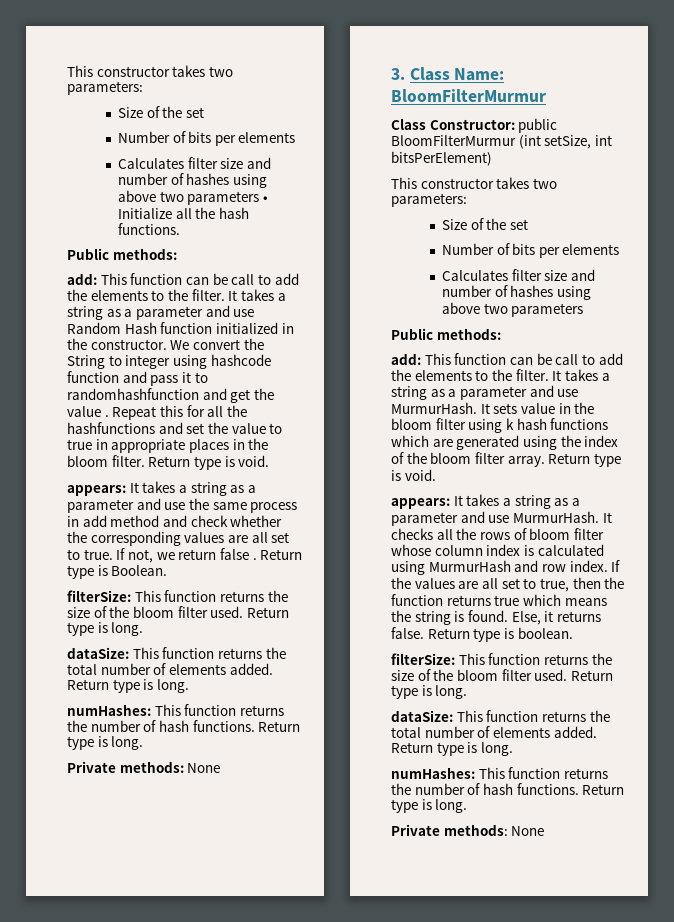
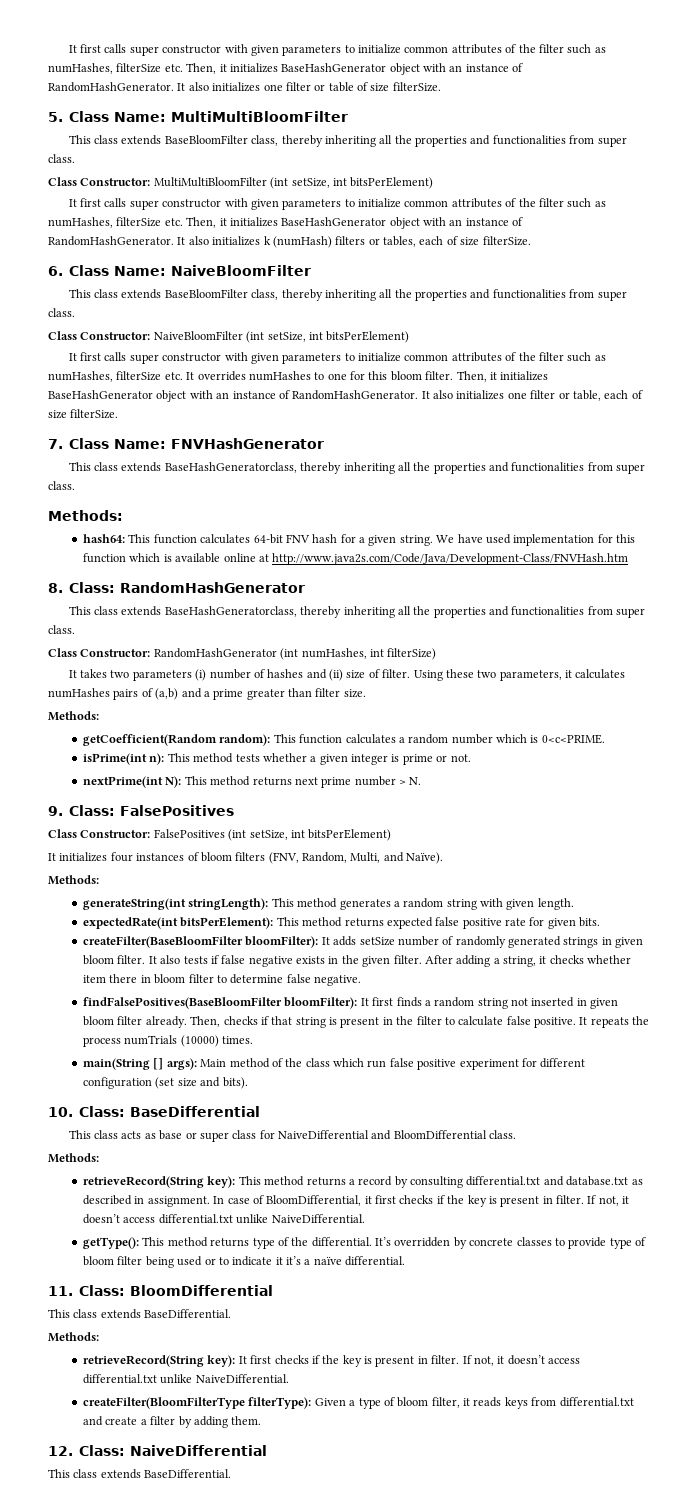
[67,65,233,77] [67,81,143,95] [117,106,204,118] [117,131,296,146] [117,157,271,169] [117,173,267,188] [117,190,268,205] [117,207,249,219] [117,223,180,235] [67,248,177,260] [67,273,299,285] [67,289,286,301] [67,305,255,320] [67,322,294,334] [67,338,264,350] [67,354,271,369] [67,371,208,386] [67,388,274,403] [67,405,247,420] [67,422,283,434] [67,438,269,453] [67,455,270,470] [67,481,256,496] [67,498,298,513] [67,515,283,527] [67,531,290,546] [67,548,303,563] [67,565,168,579] [67,590,288,602] [67,606,289,618] [67,622,144,636] [67,647,286,659] [67,663,273,675] [67,679,189,693] [67,704,284,716] [67,720,301,732] [67,736,144,750] [67,761,221,773] [391,67,505,81] [391,89,546,102] [391,118,558,133] [391,135,612,149] [391,151,492,166] [391,177,557,189] [391,193,467,207] [441,218,528,230] [441,243,620,258] [441,269,595,281] [441,285,591,300] [441,302,584,317] [391,328,501,340] [391,353,623,365] [391,369,610,381] [391,385,579,400] [391,402,595,414] [391,418,609,433] [391,435,619,450] [391,452,621,467] [391,469,436,481] [391,494,580,509] [391,511,612,526] [391,528,604,540] [391,544,604,556] [391,560,621,575] [391,577,625,592] [391,594,607,606] [391,610,601,625] [391,627,573,642] [391,653,612,665] [391,669,613,681] [391,685,468,699] [391,710,610,722] [391,726,597,738] [391,742,513,756] [391,767,608,779] [391,783,625,795] [391,799,468,813] [391,824,545,836] This constructor takes two parameters: // Size of the set // Number of bits per elements // Calculates filter size and number of hashes using above two parameters • Initialize all the hash functions. // Public methods: // add: This function can be call to add the elements to the filter. It takes a string as a parameter and use Random Hash function initialized in the constructor. We convert the String to integer using hashcode function and pass it to randomhashfunction and get the value . Repeat this for all the hashfunctions and set the value to true in appropriate places in the bloom filter. Return type is void. // appears: It takes a string as a parameter and use the same process in add method and check whether the corresponding values are all set to true. If not, we return false . Return type is Boolean. // filterSize: This function returns the size of the bloom filter used. Return type is long. // dataSize: This function returns the total number of elements added. Return type is long. // numHashes: This function returns the number of hash functions. Return type is long. // Private methods: None // 3. Class Name: BloomFilterMurmur // Class Constructor: public BloomFilterMurmur (int setSize, int bitsPerElement) // This constructor takes two parameters: // Size of the set // Number of bits per elements // Calculates filter size and number of hashes using above two parameters // Public methods: // add: This function can be call to add the elements to the filter. It takes a string as a parameter and use MurmurHash. It sets value in the bloom filter using k hash functions which are generated using the index of the bloom filter array. Return type is void. // appears: It takes a string as a parameter and use MurmurHash. It checks all the rows of bloom filter whose column index is calculated using MurmurHash and row index. If the values are all set to true, then the function returns true which means the string is found. Else, it returns false. Return type is boolean. // filterSize: This function returns the size of the bloom filter used. Return type is long. // dataSize: This function returns the total number of elements added. Return type is long. // numHashes: This function returns the number of hash functions. Return type is long. // Private methods: None -> [68,44,606,56] [48,63,524,75] [48,82,441,92] [48,111,349,122] [68,135,627,147] [48,154,75,163] [48,177,434,189] [68,198,606,210] [48,217,524,229] [48,236,531,248] [48,265,312,276] [68,289,627,301] [48,308,75,317] [48,331,410,343] [68,352,606,364] [48,371,549,382] [48,390,643,402] [48,409,119,419] [48,438,325,449] [68,462,646,474] [48,481,75,490] [48,510,123,521] [83,534,636,546] [83,553,629,565] [48,582,306,593] [68,606,646,618] [48,625,75,634] [48,648,437,660] [68,669,626,681] [48,688,366,700] [48,711,99,721] [83,734,605,746] [83,753,471,765] [83,776,422,788] [48,805,235,816] [48,829,392,841] [48,852,444,864] [48,875,99,885] [83,898,574,910] [83,917,601,929] [83,936,644,948] [83,955,632,967] [83,974,362,986] [83,997,619,1009] [83,1016,650,1028] [83,1035,254,1047] [83,1058,586,1070] [83,1077,248,1089] [48,1106,261,1117] [68,1130,517,1142] [48,1153,99,1163] [83,1176,643,1188] [83,1195,630,1207] [83,1214,365,1224] [83,1237,647,1249] [83,1256,406,1268] [48,1285,274,1296] [48,1309,232,1319] [48,1332,99,1342] [83,1355,581,1367] [83,1374,289,1384] [83,1397,634,1409] [83,1416,262,1428] [48,1445,268,1456] [48,1469,232,1479] It first calls super constructor with given parameters to initialize common attributes of the filter such as numHashes, filterSize etc. Then, it initializes BaseHashGenerator object with an instance of RandomHashGenerator. It also initializes one filter or table of size filterSize. // 5. Class Name: MultiMultiBloomFilter // This class extends BaseBloomFilter class, thereby inheriting all the properties and functionalities from super class. // Class Constructor: MultiMultiBloomFilter (int setSize, int bitsPerElement) // It first calls super constructor with given parameters to initialize common attributes of the filter such as numHashes, filterSize etc. Then, it initializes BaseHashGenerator object with an instance of RandomHashGenerator. It also initializes k (numHash) filters or tables, each of size filterSize. // 6. Class Name: NaiveBloomFilter // This class extends BaseBloomFilter class, thereby inheriting all the properties and functionalities from super class. // Class Constructor: NaiveBloomFilter (int setSize, int bitsPerElement) // It first calls super constructor with given parameters to initialize common attributes of the filter such as numHashes, filterSize etc. It overrides numHashes to one for this bloom filter. Then, it initializes BaseHashGenerator object with an instance of RandomHashGenerator. It also initializes one filter or table, each of size filterSize. // 7. Class Name: FNVHashGenerator // This class extends BaseHashGeneratorclass, thereby inheriting all the properties and functionalities from super class. // Methods: // hash64: This function calculates 64-bit FNV hash for a given string. We have used implementation for this function which is available online at http://www.java2s.com/Code/Java/Development-Class/FNVHash.htm // 8. Class: RandomHashGenerator // This class extends BaseHashGeneratorclass, thereby inheriting all the properties and functionalities from super class. // Class Constructor: RandomHashGenerator (int numHashes, int filterSize) // It takes two parameters (i) number of hashes and (ii) size of filter. Using these two parameters, it calculates numHashes pairs of (a,b) and a prime greater than filter size. // Methods: // getCoefficient(Random random): This function calculates a random number which is 0<c<PRIME. // isPrime(int n): This method tests whether a given integer is prime or not. // nextPrime(int N): This method returns next prime number > N. // 9. Class: FalsePositives // Class Constructor: FalsePositives (int setSize, int bitsPerElement) // It initializes four instances of bloom filters (FNV, Random, Multi, and Naïve). // Methods: // generateString(int stringLength): This method generates a random string with given length. // expectedRate(int bitsPerElement): This method returns expected false positive rate for given bits. // createFilter(BaseBloomFilter bloomFilter): It adds setSize number of randomly generated strings in given bloom filter. It also tests if false negative exists in the given filter. After adding a string, it checks whether item there in bloom filter to determine false negative. // findFalsePositives(BaseBloomFilter bloomFilter): It first finds a random string not inserted in given bloom filter already. Then, checks if that string is present in the filter to calculate false positive. It repeats the process numTrials (10000) times. // main(String [] args): Main method of the class which run false positive experiment for different configuration (set size and bits). // 10. Class: BaseDifferential // This class acts as base or super class for NaiveDifferential and BloomDifferential class. // Methods: // retrieveRecord(String key): This method returns a record by consulting differential.txt and database.txt as described in assignment. In case of BloomDifferential, it first checks if the key is present in filter. If not, it doesn’t access differential.txt unlike NaiveDifferential. // getType(): This method returns type of the differential. It’s overridden by concrete classes to provide type of bloom filter being used or to indicate it it’s a naïve differential. // 11. Class: BloomDifferential // This class extends BaseDifferential. // Methods: // retrieveRecord(String key): It first checks if the key is present in filter. If not, it doesn’t access differential.txt unlike NaiveDifferential. // createFilter(BloomFilterType filterType): Given a type of bloom filter, it reads keys from differential.txt and create a filter by adding them. // 12. Class: NaiveDifferential // This class extends BaseDifferential.

